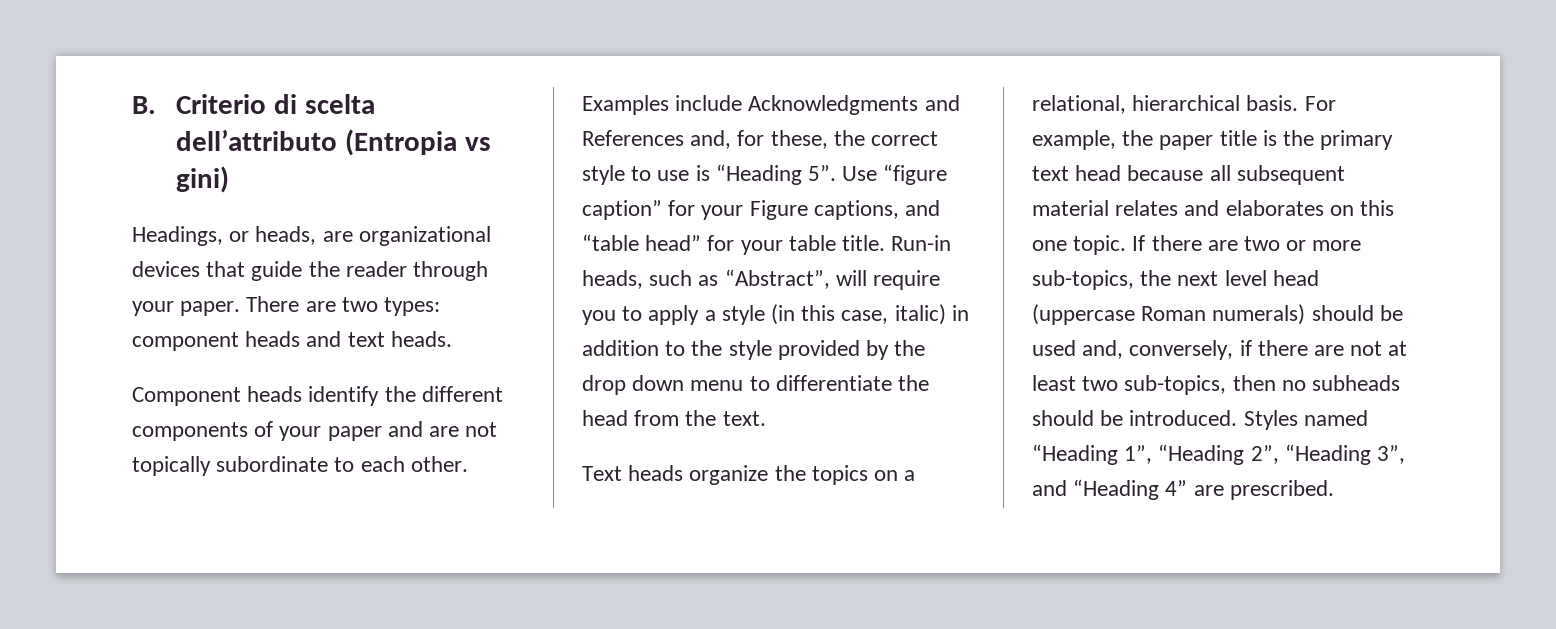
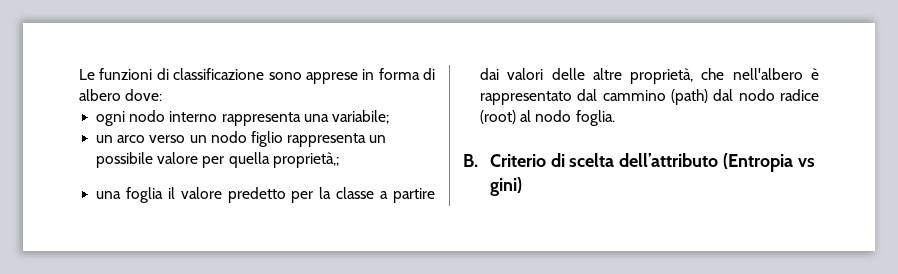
(132, 105) none -> [79,68,435,84] [79,89,163,101] [96,110,389,126] [96,131,387,147] [96,152,339,168] [96,187,435,203] [480,68,819,84] [480,89,819,105] [480,110,615,126] Le funzioni di classificazione sono apprese in forma di albero dove: // ogni nodo interno rappresenta una variabile; // un arco verso un nodo figlio rappresenta un possibile valore per quella proprietà,; // una foglia il valore predetto per la classe a partire dai valori delle altre proprietà, che nell'albero è rappresentato dal cammino (path) dal nodo radice (root) al nodo foglia. //
[132,226,491,246] [132,261,489,281] [132,296,441,316] [132,331,452,351] [132,386,503,406] [132,421,498,441] [132,456,468,476] [582,95,960,115] [582,130,939,149] [582,164,948,185] [582,200,941,220] [582,234,952,255] [582,269,941,290] [582,304,969,325] [582,340,926,360] [582,375,930,395] [582,410,766,426] [582,465,916,485] [1032,95,1336,114] [1032,130,1394,150] [1032,165,1345,185] [1032,200,1395,216] [1032,235,1362,255] [1032,270,1319,290] [1032,304,1403,325] [1032,340,1408,360] [1032,375,1401,395] [1032,410,1368,430] [1032,444,1406,465] [1032,479,1334,500] // Headings, or heads, are organizational devices that guide the reader through your paper. There are two types: component heads and text heads. // Component heads identify the different components of your paper and are not topically subordinate to each other. Examples include Acknowledgments and References and, for these, the correct style to use is “Heading 5”. Use “figure caption” for your Figure captions, and “table head” for your table title. Run-in heads, such as “Abstract”, will require you to apply a style (in this case, italic) in addition to the style provided by the drop down menu to differentiate the head from the text. // Text heads organize the topics on a relational, hierarchical basis. For example, the paper title is the primary text head because all subsequent material relates and elaborates on this one topic. If there are two or more sub-topics, the next level head (uppercase Roman numerals) should be used and, conversely, if there are not at least two sub-topics, then no subheads should be introduced. Styles named “Heading 1”, “Heading 2”, “Heading 3”, and “Heading 4” are prescribed. -> (522, 186) none

